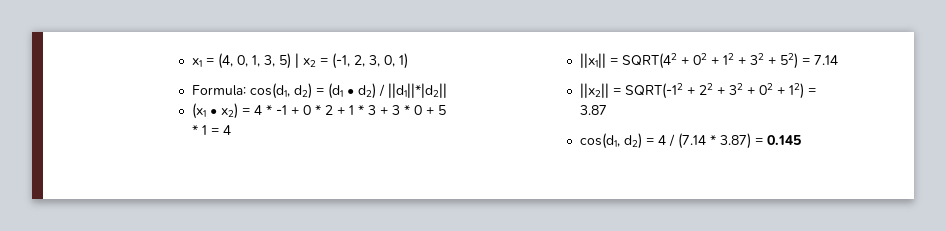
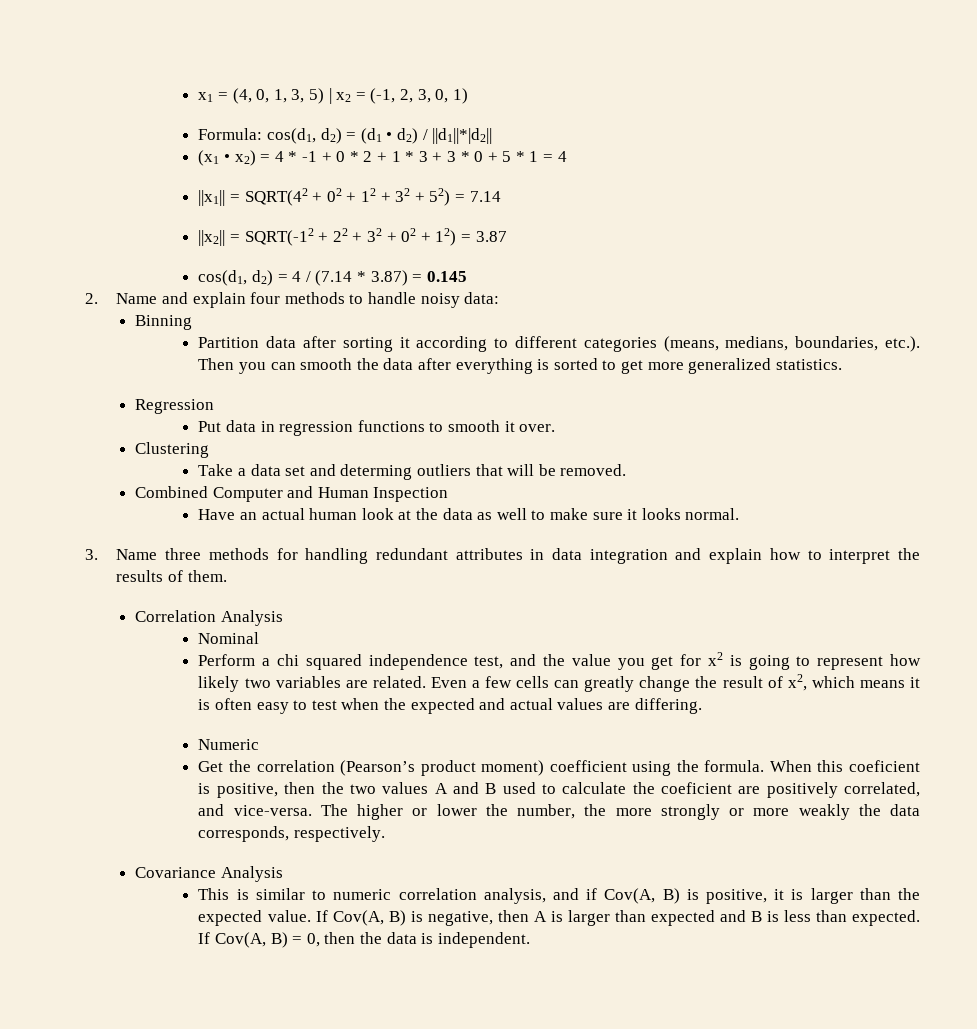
(802, 140) none -> [84,292,500,308] [135,315,193,330] [198,336,921,352] [198,358,842,374] [135,399,215,414] [198,420,556,436] [135,442,210,458] [198,464,627,480] [135,486,449,502] [198,508,740,520] [84,548,921,564] [116,570,227,582] [135,610,283,626] [198,632,260,644] [198,652,922,670] [198,674,921,692] [198,698,702,714] [198,739,260,750] [198,760,921,776] [198,782,921,798] [198,804,921,820] [198,826,386,842] [135,866,283,882] [198,888,920,904] [198,910,920,926] [198,932,530,948] // 2. Name and explain four methods to handle noisy data: // Binning // Partition data after sorting it according to different categories (means, medians, boundaries, etc.). Then you can smooth the data after everything is sorted to get more generalized statistics. // Regression // Put data in regression functions to smooth it over. // Clustering // Take a data set and determing outliers that will be removed. // Combined Computer and Human Inspection // Have an actual human look at the data as well to make sure it looks normal. // 3. Name three methods for handling redundant attributes in data integration and explain how to interpret the results of them. // Correlation Analysis // Nominal // Perform a chi squared independence test, and the value you get for x2 is going to represent how likely two variables are related. Even a few cells can greatly change the result of x2, which means it is often easy to test when the expected and actual values are differing. // Numeric // Get the correlation (Pearson’s product moment) coefficient using the formula. When this coeficient is positive, then the two values A and B used to calculate the coeficient are positively correlated, and vice-versa. The higher or lower the number, the more strongly or more weakly the data corresponds, respectively. // Covariance Analysis // This is similar to numeric correlation analysis, and if Cov(A, B) is positive, it is larger than the expected value. If Cov(A, B) is negative, then A is larger than expected and B is less than expected. If Cov(A, B) = 0, then the data is independent.

